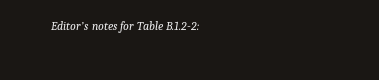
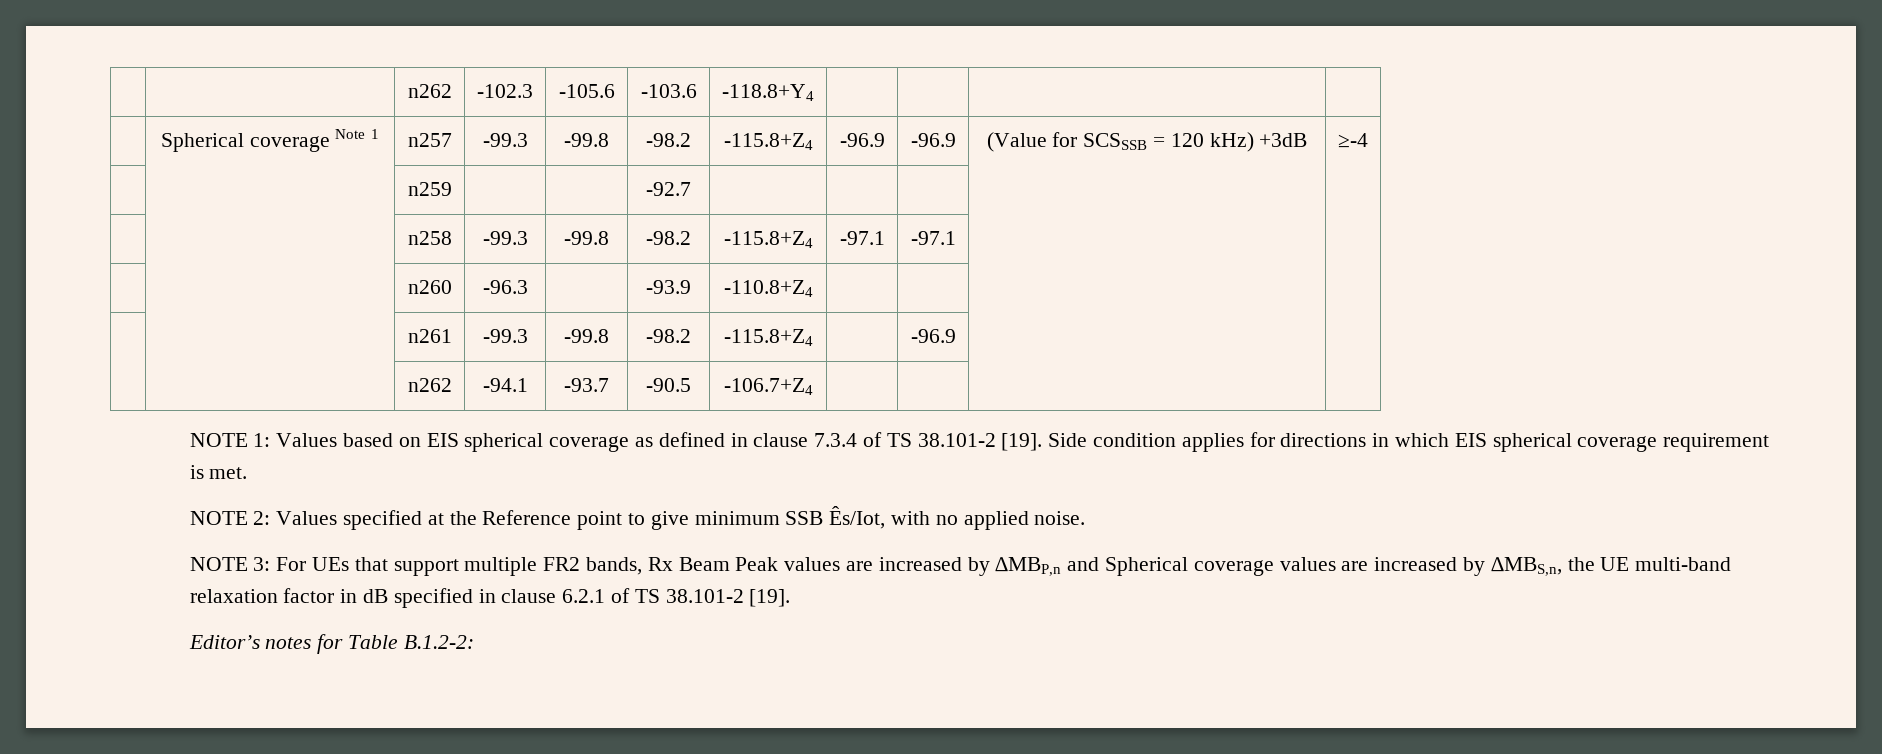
(50, 25) none -> [407,84,452,98] [477,84,533,98] [558,84,615,98] [640,84,697,98] [722,84,814,101] [160,129,380,152] [407,133,452,147] [482,133,528,147] [564,133,609,147] [646,133,691,147] [723,133,813,150] [839,133,885,147] [910,133,956,147] [986,132,1308,152] [1338,133,1368,148] [407,182,452,196] [646,182,691,196] [407,231,452,245] [482,231,528,245] [564,231,609,245] [646,231,691,245] [723,231,813,248] [839,231,885,245] [910,231,956,245] [407,280,452,294] [482,280,528,294] [646,280,691,294] [723,280,813,297] [407,329,452,343] [482,329,528,343] [564,329,609,343] [646,329,691,343] [723,329,813,346] [910,329,956,343] [407,378,452,392] [482,378,528,392] [564,378,609,392] [646,378,691,392] [723,378,813,395] [189,432,1770,452] [189,465,248,479] [189,506,1086,530] [189,557,1732,576] [189,588,791,608] | | n262 | -102.3 | -105.6 | -103.6 | -118.8+Y4 | | | | // | Spherical coverage Note 1 | n257 | -99.3 | -99.8 | -98.2 | -115.8+Z4 | -96.9 | -96.9 | (Value for SCSSSB = 120 kHz) +3dB | ≥-4 // | | n259 | | | -92.7 | | | | | // | | n258 | -99.3 | -99.8 | -98.2 | -115.8+Z4 | -97.1 | -97.1 | | // | | n260 | -96.3 | | -93.9 | -110.8+Z4 | | | | // | | n261 | -99.3 | -99.8 | -98.2 | -115.8+Z4 | | -96.9 | | // | | n262 | -94.1 | -93.7 | -90.5 | -106.7+Z4 | | | | // NOTE 1: Values based on EIS spherical coverage as defined in clause 7.3.4 of TS 38.101-2 [19]. Side condition applies for directions in which EIS spherical coverage requirement is met. // NOTE 2: Values specified at the Reference point to give minimum SSB Ês/Iot, with no applied noise. // NOTE 3: For UEs that support multiple FR2 bands, Rx Beam Peak values are increased by ∆MBP,n and Spherical coverage values are increased by ∆MBS,n, the UE multi-band relaxation factor in dB specified in clause 6.2.1 of TS 38.101-2 [19]. //

